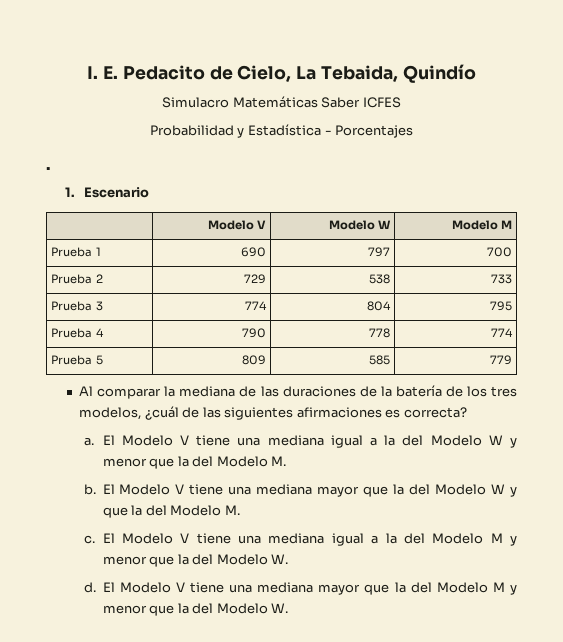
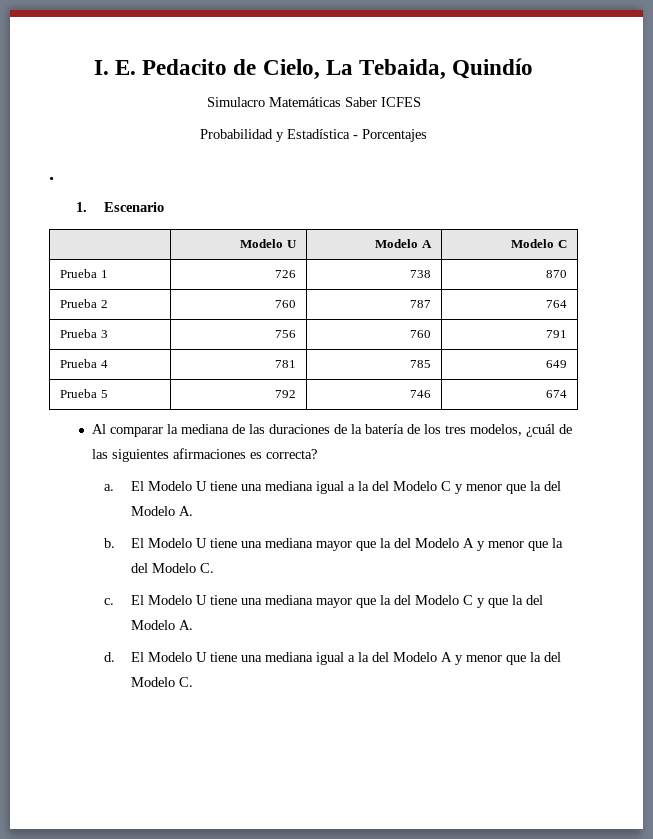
[256,220,266,229] [328,220,391,230] [451,220,512,230] V | Modelo W | Modelo M -> [286,240,297,248] [375,239,432,248] [511,239,567,248] U | Modelo A | Modelo C
[240,247,266,257] [367,247,390,257] [486,247,512,257] 690 | 797 | 700 -> [274,270,296,278] [409,270,431,278] [545,270,567,278] 726 | 738 | 870
[243,274,266,284] [368,274,390,284] [490,274,512,284] 729 | 538 | 733 -> [274,300,296,308] [409,300,431,308] [545,300,567,308] 760 | 787 | 764
[244,301,267,310] [366,301,391,311] [489,301,512,311] 774 | 804 | 795 -> [274,330,296,338] [409,330,431,338] [545,330,567,338] 756 | 760 | 791
[241,328,266,338] [368,328,390,338] [490,328,513,337] 790 | 778 | 774 -> [274,360,296,368] [409,360,431,368] [545,360,567,368] 781 | 785 | 649
[241,355,266,365] [368,355,390,365] [489,355,512,365] 809 | 585 | 779 -> [274,390,296,398] [409,390,431,398] [545,390,567,398] 792 | 746 | 674
[179,435,517,448] [102,456,287,469] V tiene una mediana igual a la del Modelo W y menor que la del Modelo M. -> [196,481,562,494] [131,506,194,516] U tiene una mediana igual a la del Modelo C y menor que la del Modelo A.
[175,484,506,497] V tiene una mediana mayor que la del Modelo W -> [196,538,564,551] [131,563,215,573] [103,595,474,608] U tiene una mediana mayor que la del Modelo A y menor que la del Modelo C. // c. El Modelo U tiene una mediana mayor que la del Modelo C
[224,505,240,515] [83,533,517,546] [102,554,289,567] [83,582,517,595] [102,603,289,616] M. // c. El Modelo V tiene una mediana igual a la del Modelo M y menor que la del Modelo W. // d. El Modelo V tiene una mediana mayor que la del Modelo M y menor que la del Modelo W. -> [179,620,194,630] [103,652,562,665] [131,677,194,687] A. // d. El Modelo U tiene una mediana igual a la del Modelo A y menor que la del Modelo C.

